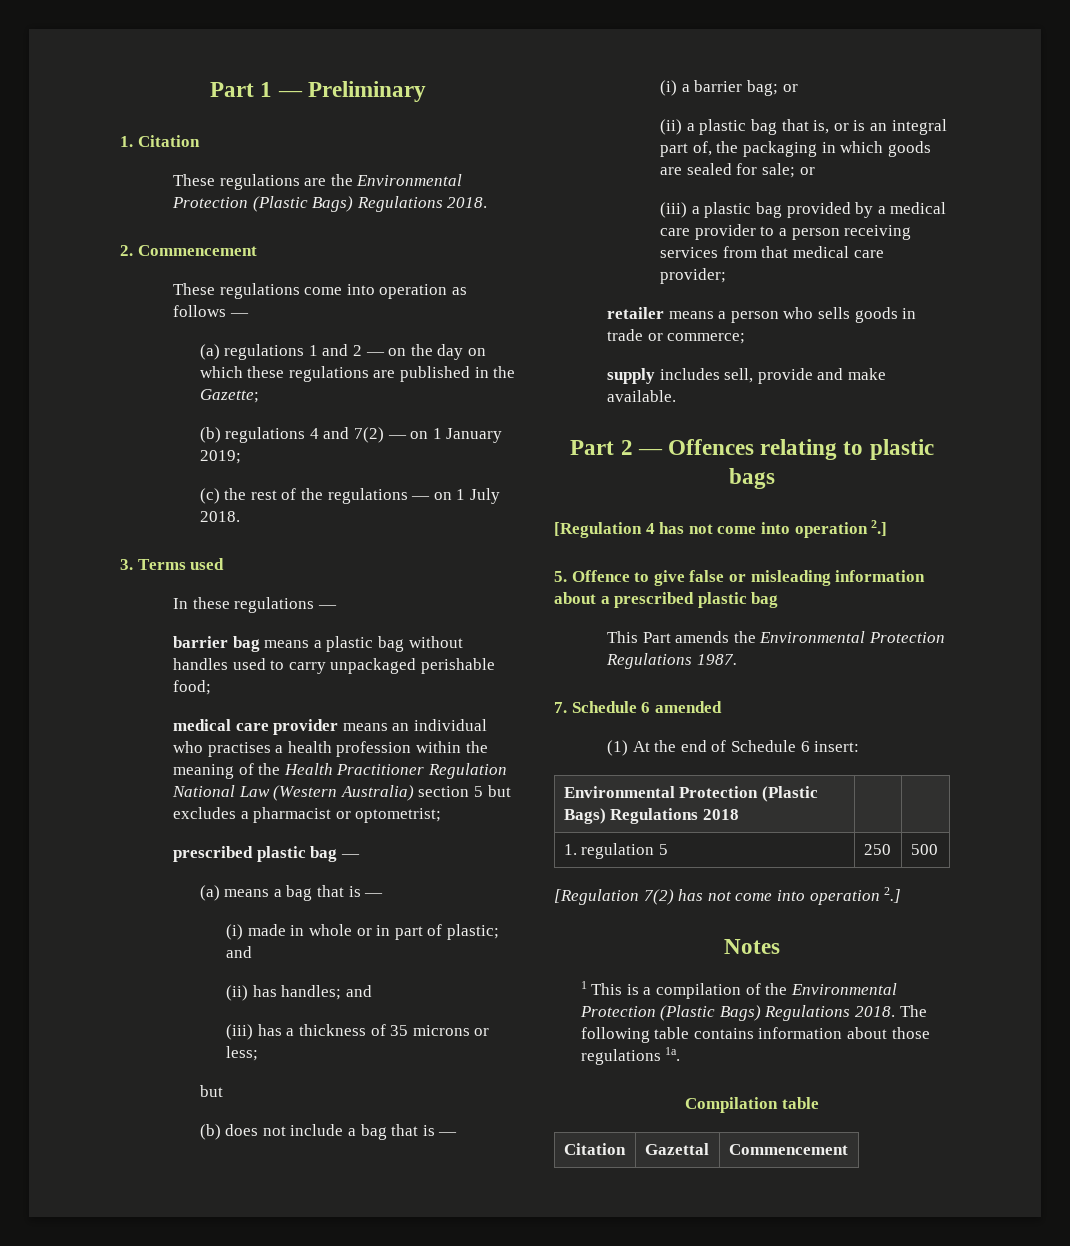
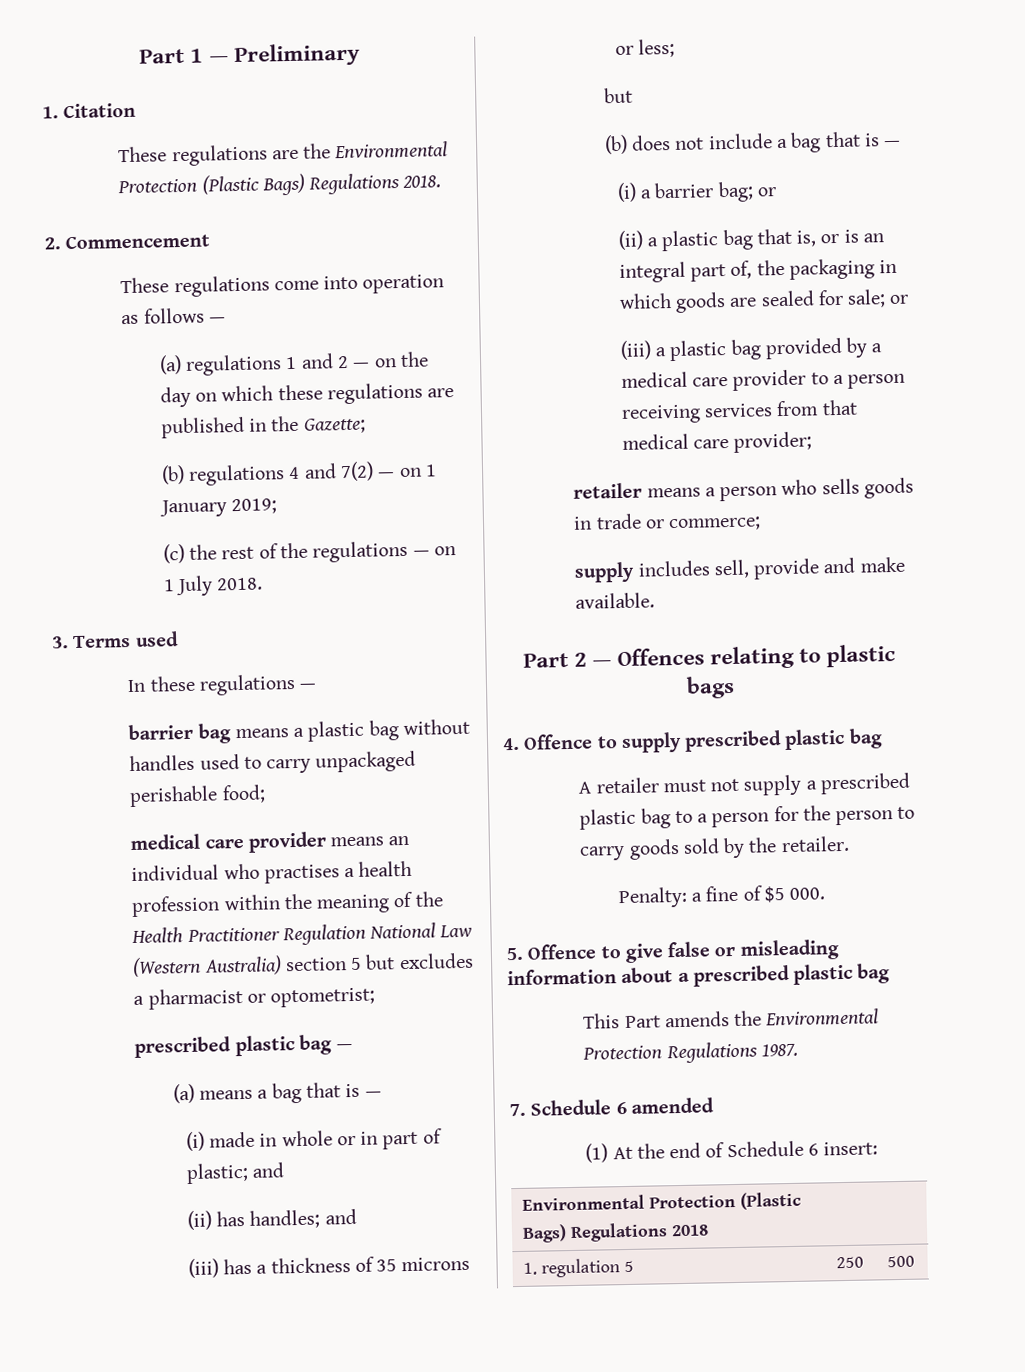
[554,520,888,538] [Regulation 4 has not come into operation 2.] -> [502,728,883,754] [578,772,911,796] [579,805,916,830] [579,835,850,861] [617,885,826,909] 4. Offence to supply prescribed plastic bag // A retailer must not supply a prescribed plastic bag to a person for the person to carry goods sold by the retailer. // Penalty: a fine of $5 000.
[554,887,902,905] [724,939,780,954] [580,981,897,999] [579,1005,927,1021] [580,1027,930,1043] [580,1047,681,1065] [685,1097,819,1113] [563,1143,626,1155] [644,1143,709,1155] [728,1144,848,1155] // [Regulation 7(2) has not come into operation 2.] // Notes // 1 This is a compilation of the Environmental Protection (Plastic Bags) Regulations 2018. The following table contains information about those regulations 1a. // Compilation table // Citation | Gazettal | Commencement -> (916, 1261) none

